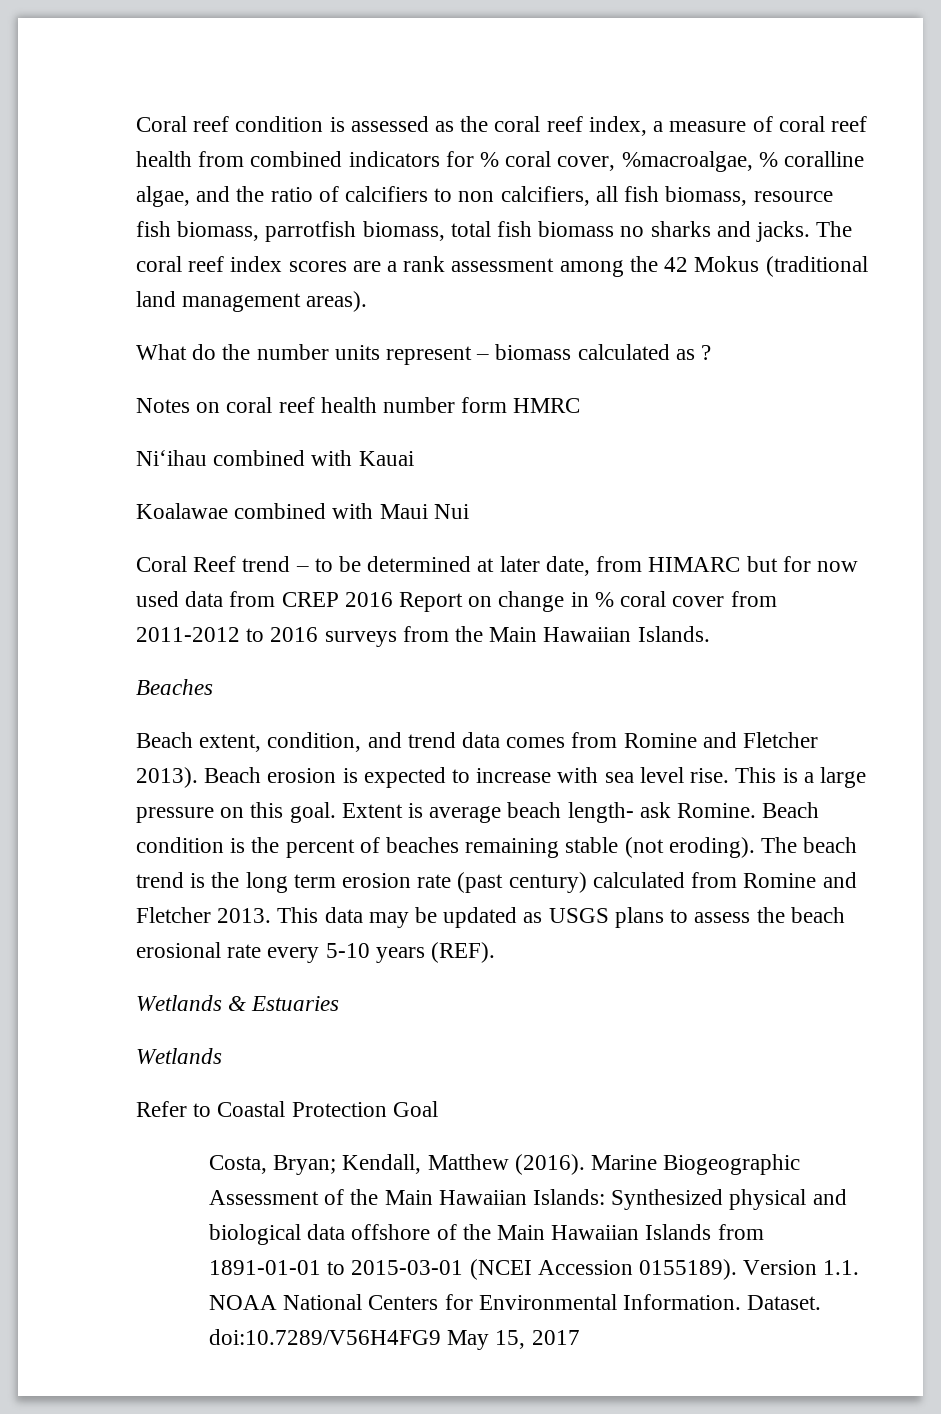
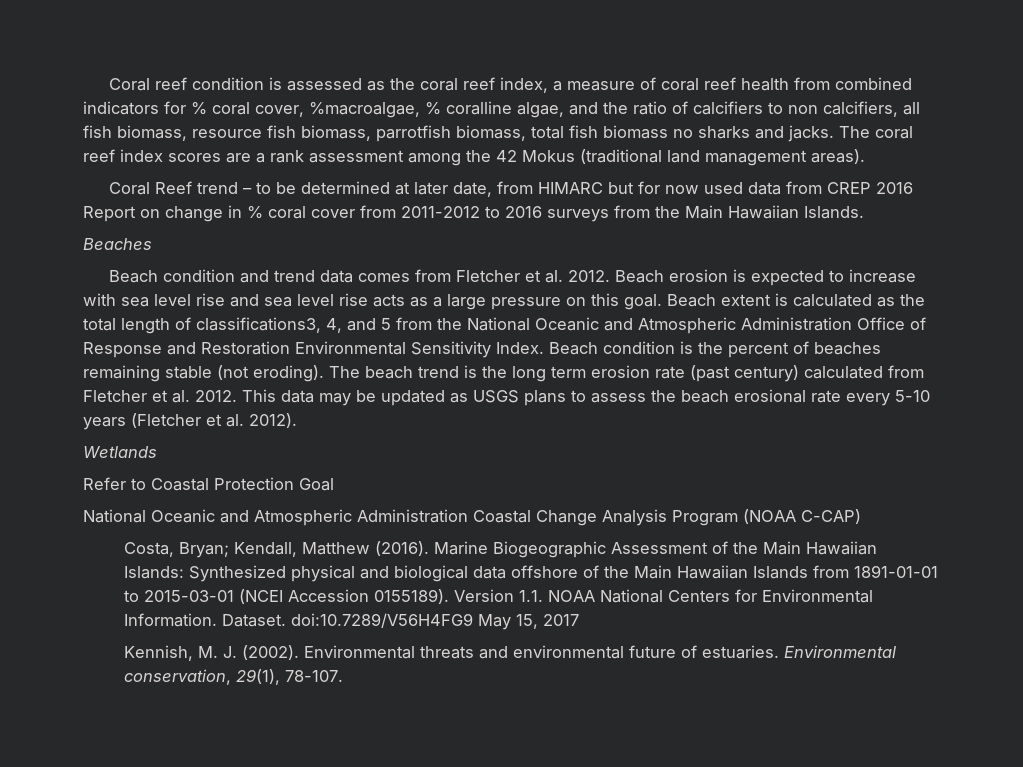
[136,344,712,365] [136,397,581,413] [136,450,414,466] [136,503,469,519] // What do the number units represent – biomass calculated as ? // Notes on coral reef health number form HMRC // Niʻihau combined with Kauai // Koalawae combined with Maui Nui -> (865, 156) none
[199,732,362,752] extent, condition, -> [163,269,236,282] condition
[623,732,819,748] [136,767,198,788] Romine and Fletcher 2013). -> [456,270,611,283] Fletcher et al. 2012.
[690,767,798,783] rise. This is -> [196,293,428,307] rise and sea level rise acts as
[341,802,757,823] Extent is average beach length- ask Romine. -> [667,293,925,307] [83,317,926,334] [83,341,544,358] Beach extent is calculated as the total length of classifications3, 4, and 5 from the National Oceanic and Atmospheric Administration Office of Response and Restoration Environmental Sensitivity Index.
[743,872,857,888] [136,907,272,923] Romine and Fletcher 2013. -> [83,390,237,403] Fletcher et al. 2012.
[431,942,496,963] [136,995,340,1011] (REF). // Wetlands & Estuaries -> [131,413,297,428] (Fletcher et al. 2012).
(438, 1109) none -> [83,509,861,526] // National Oceanic and Atmospheric Administration Coastal Change Analysis Program (NOAA C-CAP)
(580, 1337) none -> [123,645,896,661] [123,669,343,685] // Kennish, M. J. (2002). Environmental threats and environmental future of estuaries. Environmental conservation, 29(1), 78-107.

